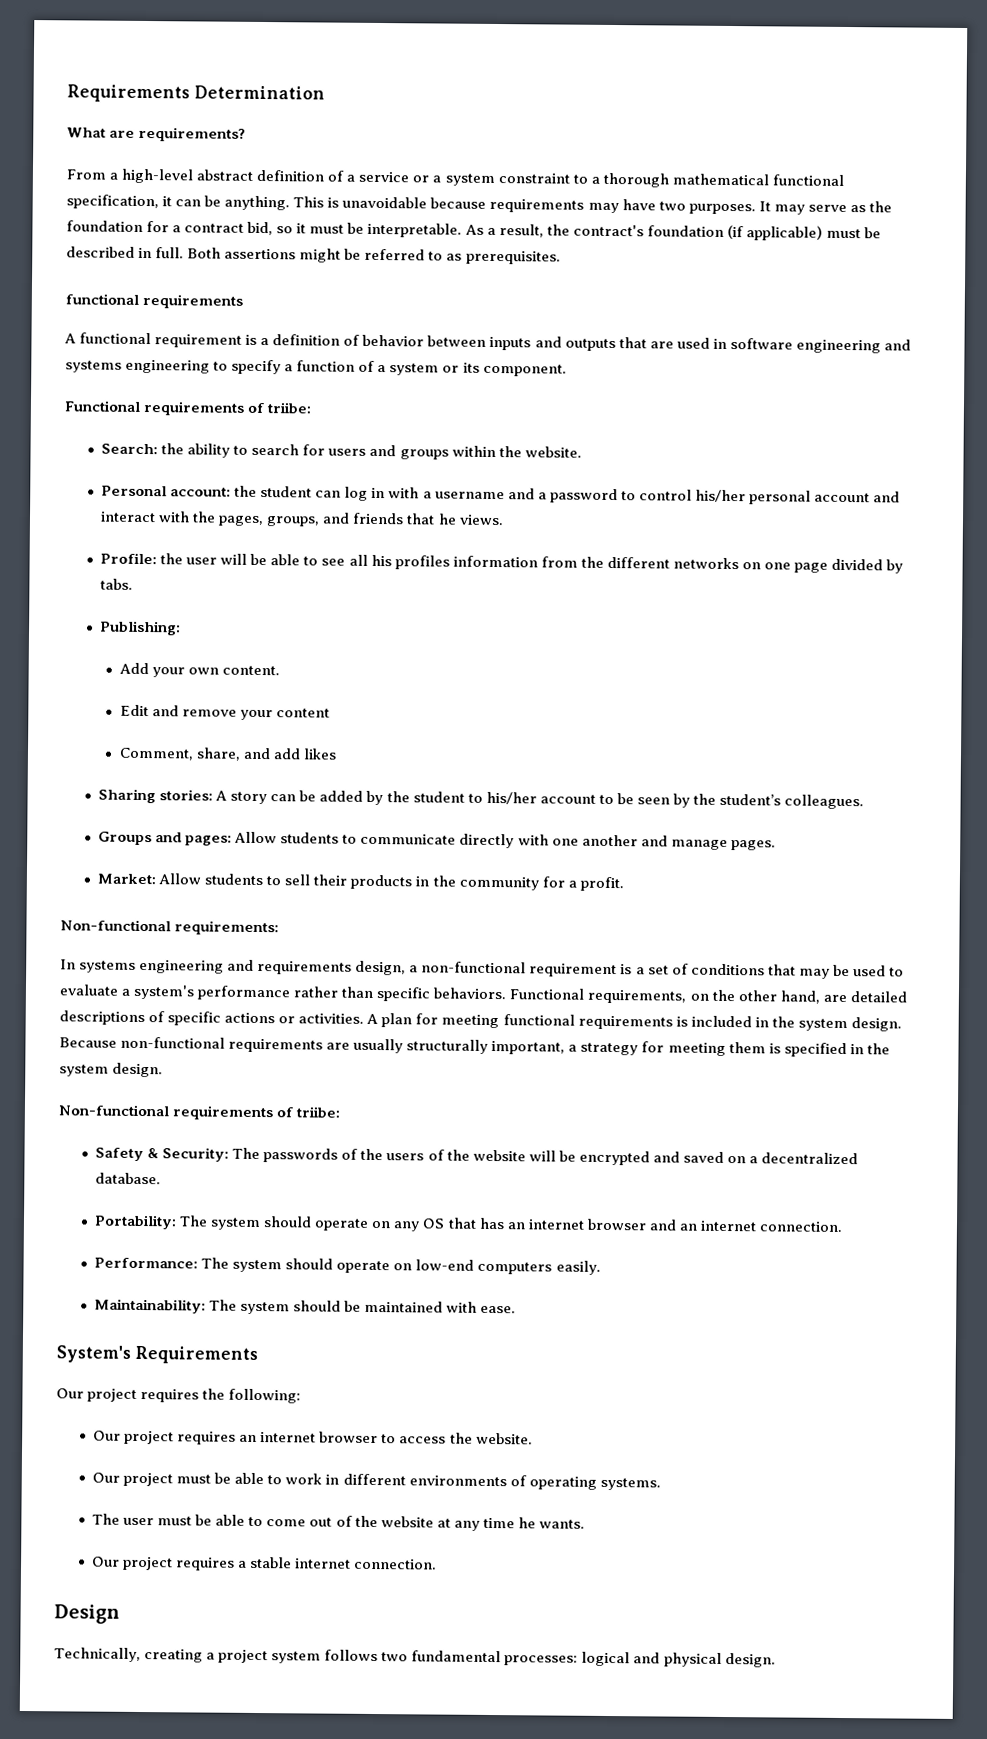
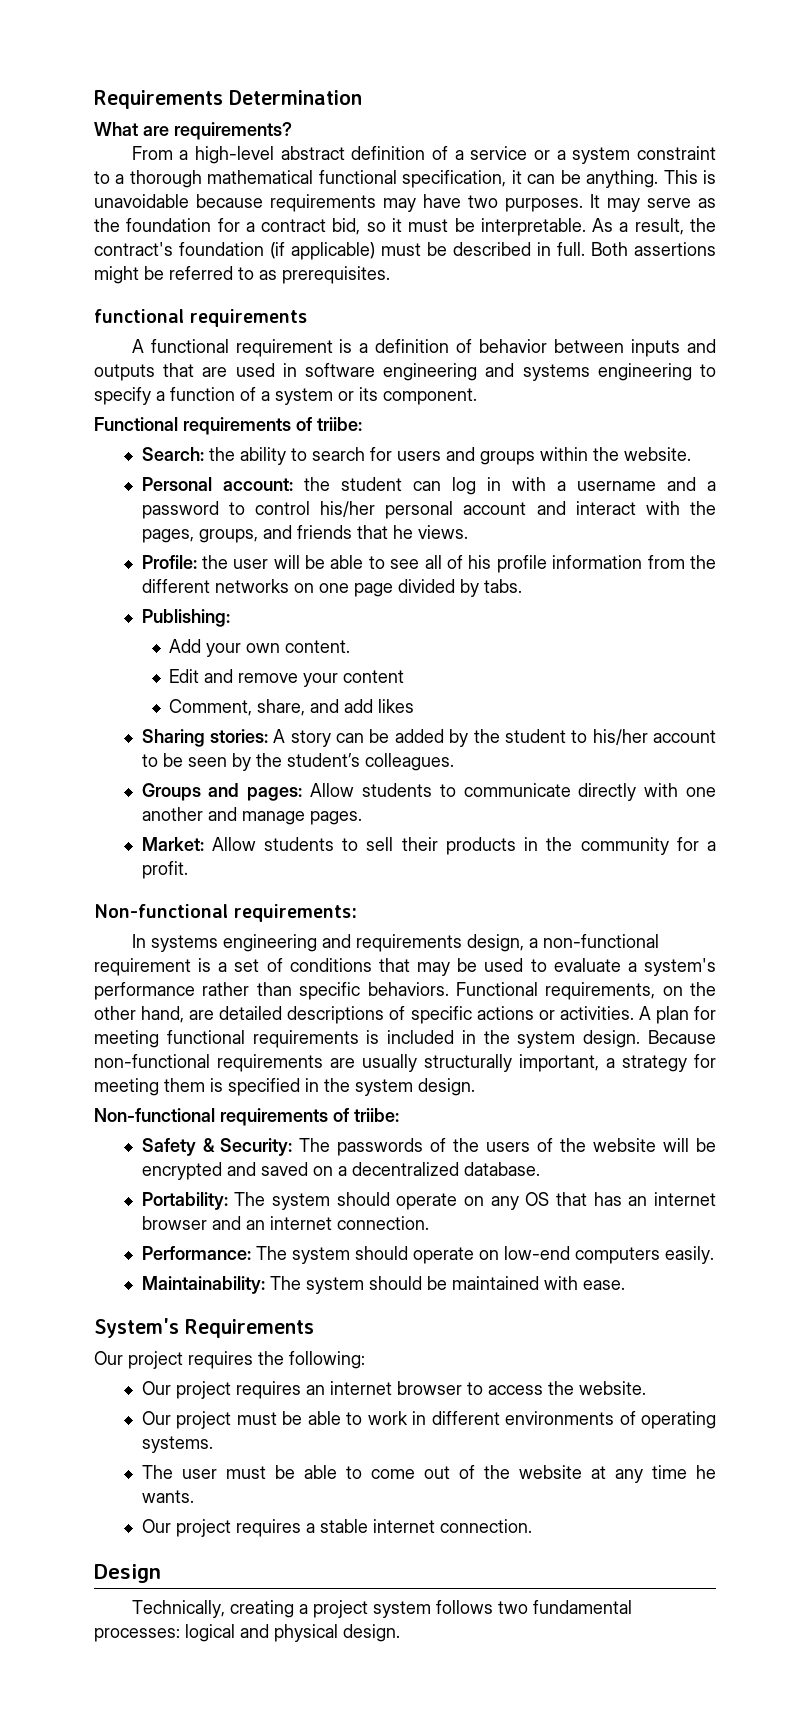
[370,554,450,570] his profiles -> [447,555,547,573] of his profile

